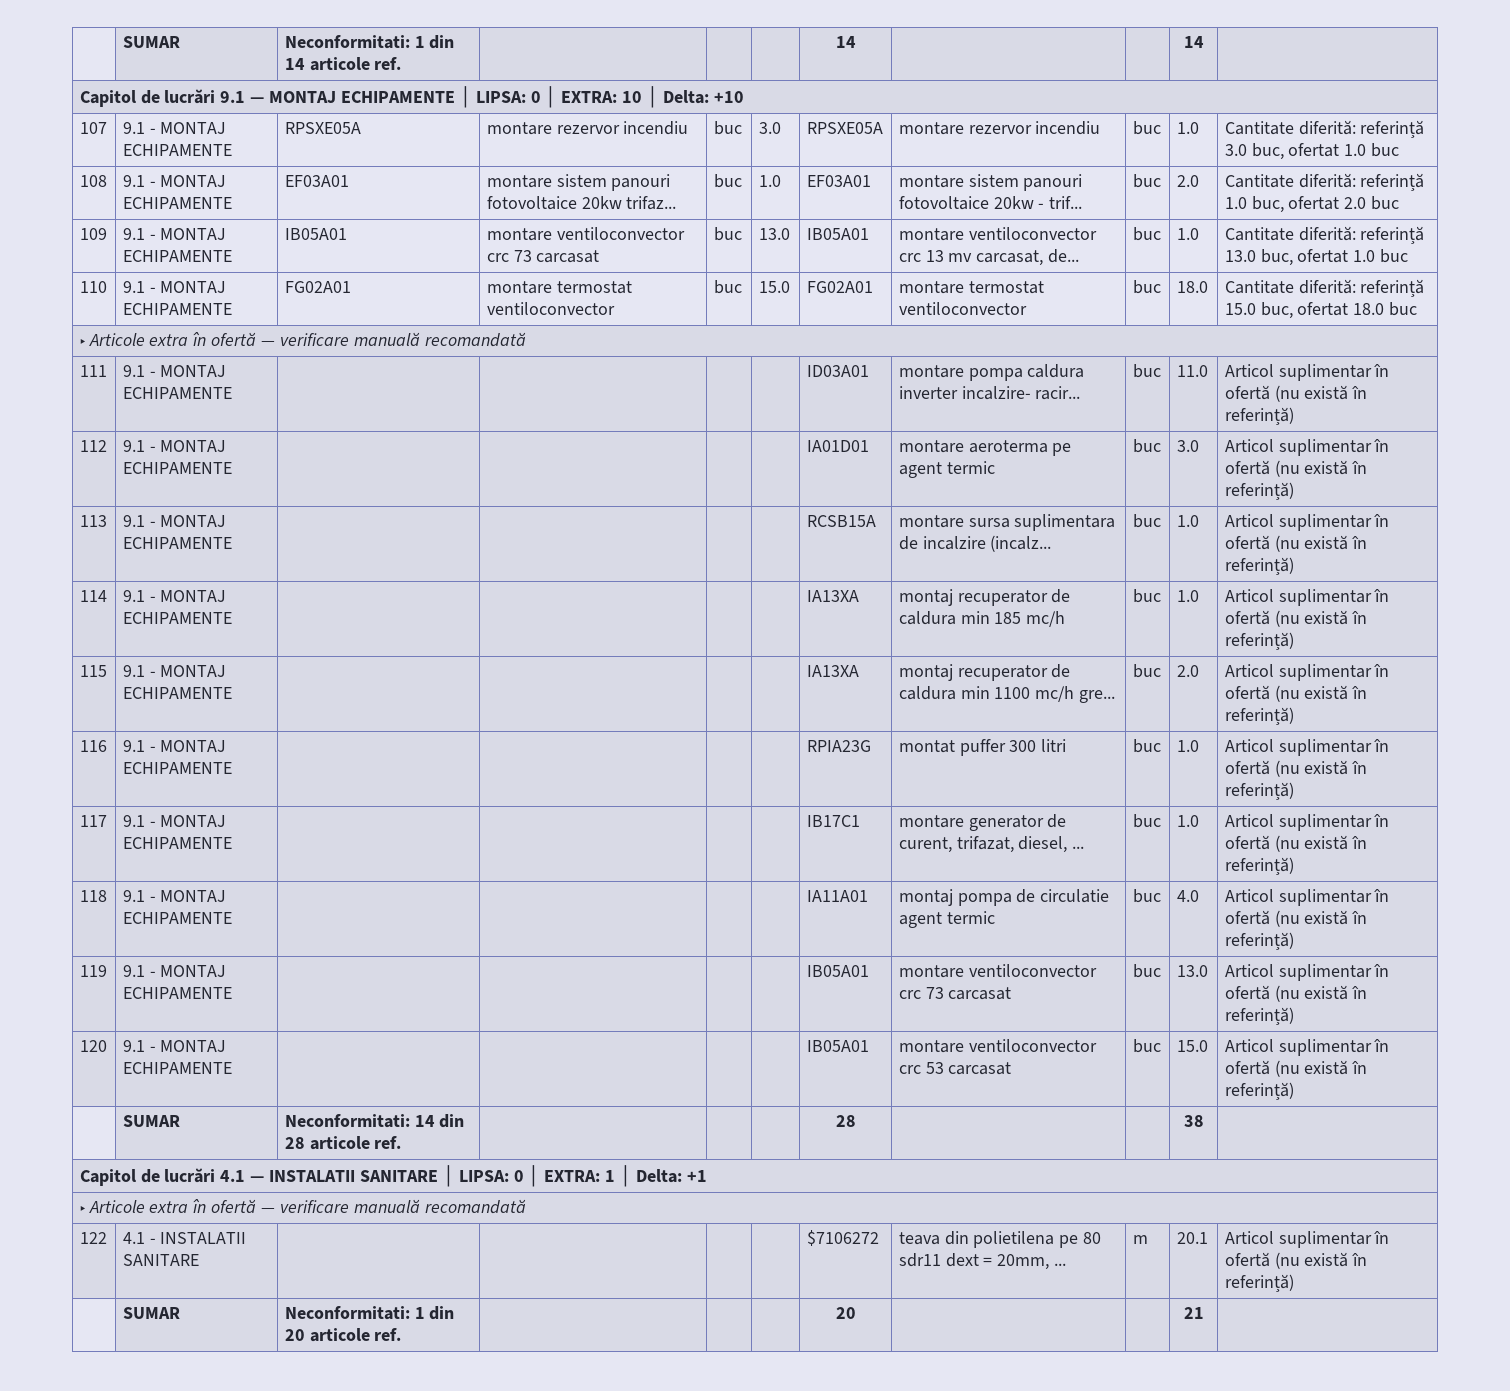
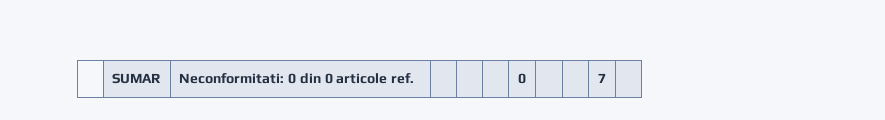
[122,36,180,48] [284,35,455,49] [284,57,402,71] [835,36,856,48] [1183,36,1204,48] [79,86,744,108] [79,122,107,134] [122,122,227,134] [122,144,232,156] [284,122,361,134] [486,121,689,135] [713,121,742,135] [758,122,781,134] [806,122,883,134] [898,121,1101,135] [1132,121,1161,135] [1176,122,1199,134] [1224,120,1425,138] [1224,143,1400,160] [79,175,107,187] [122,175,227,187] [122,197,232,209] [284,175,349,187] [486,174,671,191] [486,196,677,210] [713,174,742,188] [758,175,781,187] [806,175,871,187] [898,174,1083,191] [898,196,1083,210] [1132,174,1161,188] [1176,175,1199,187] [1224,173,1425,191] [1224,196,1400,213] [79,228,107,240] [122,228,227,240] [122,250,232,262] [284,228,347,240] [486,227,685,241] [486,250,600,263] [713,227,742,241] [758,228,790,240] [806,228,869,240] [898,227,1097,241] [898,249,1080,266] [1132,227,1161,241] [1176,228,1199,240] [1224,226,1425,244] [1224,249,1409,266] [79,281,107,293] [122,281,227,293] [122,303,232,315] [284,281,351,293] [486,281,632,294] [486,302,615,315] [713,280,742,294] [758,281,790,293] [806,281,873,293] [898,281,1044,294] [898,302,1027,315] [1132,280,1161,294] [1176,281,1208,293] [1224,279,1425,297] [1224,302,1418,319] [79,332,526,347] [79,365,107,377] [122,365,227,377] [122,387,232,399] [806,365,869,377] [898,364,1085,381] [898,386,1081,400] [1132,364,1161,378] [1176,365,1208,377] [1224,364,1390,381] [1224,385,1368,402] [1224,407,1294,425] [79,440,107,452] [122,440,227,452] [122,462,232,474] [806,440,869,452] [898,440,1072,456] [898,461,995,478] [1132,439,1161,453] [1176,440,1199,452] [1224,439,1390,456] [1224,460,1368,477] [1224,482,1294,500] [79,515,107,527] [122,515,227,527] [122,537,232,549] [806,515,876,527] [898,514,1116,531] [898,535,1052,552] [1132,514,1161,528] [1176,515,1199,527] [1224,514,1390,531] [1224,535,1368,552] [1224,557,1294,575] [79,590,107,602] [122,590,227,602] [122,612,232,624] [806,590,859,602] [898,589,1071,606] [898,611,1066,627] [1132,589,1161,603] [1176,590,1199,602] [1224,589,1390,606] [1224,610,1368,627] [1224,632,1294,650] [79,665,107,677] [122,665,227,677] [122,687,232,699] [806,665,859,677] [898,664,1071,681] [898,686,1116,703] [1132,664,1161,678] [1176,665,1199,677] [1224,664,1390,681] [1224,685,1368,702] [1224,707,1294,725] [79,740,107,752] [122,740,227,752] [122,762,232,774] [806,740,871,752] [898,739,1067,756] [1132,739,1161,753] [1176,740,1199,752] [1224,739,1390,756] [1224,760,1368,777] [1224,782,1294,800] [79,815,107,827] [122,815,227,827] [122,837,232,849] [806,815,860,827] [898,814,1067,831] [898,836,1085,853] [1132,814,1161,828] [1176,815,1199,827] [1224,814,1390,831] [1224,835,1368,852] [1224,857,1294,875] [79,890,107,902] [122,890,227,902] [122,912,232,924] [806,890,868,902] [898,889,1110,906] [898,911,995,928] [1132,889,1161,903] [1176,890,1199,902] [1224,889,1390,906] [1224,910,1368,927] [1224,932,1294,950] [79,965,107,977] [122,965,227,977] [122,987,232,999] [806,965,869,977] [898,964,1097,978] [898,987,1012,1000] [1132,964,1161,978] [1176,965,1208,977] [1224,964,1390,981] [1224,985,1368,1002] [1224,1007,1294,1025] [79,1040,107,1052] [122,1040,227,1052] [122,1062,232,1074] [806,1040,869,1052] [898,1039,1097,1053] [898,1062,1012,1075] [1132,1039,1161,1053] [1176,1040,1208,1052] [1224,1039,1390,1056] [1224,1060,1368,1077] [1224,1082,1294,1100] [122,1115,180,1127] [284,1114,465,1128] [284,1136,402,1150] [835,1115,856,1127] [1183,1115,1204,1127] [79,1165,707,1187] [79,1199,526,1214] [79,1232,107,1244] [122,1232,247,1244] [122,1254,199,1266] [806,1230,879,1246] [898,1231,1102,1248] [898,1253,1067,1270] [1132,1235,1148,1244] [1176,1232,1208,1244] [1224,1231,1390,1248] [1224,1252,1368,1269] [1224,1274,1294,1292] [122,1307,180,1319] [284,1306,455,1320] [284,1328,402,1342] [835,1307,856,1319] [1183,1307,1204,1319] | SUMAR | Neconformitati: 1 din 14 articole ref. | | | | 14 | | | 14 | // Capitol de lucrări 9.1 — MONTAJ ECHIPAMENTE │ LIPSA: 0 │ EXTRA: 10 │ Delta: +10 // 107 | 9.1 - MONTAJ ECHIPAMENTE | RPSXE05A | montare rezervor incendiu | buc | 3.0 | RPSXE05A | montare rezervor incendiu | buc | 1.0 | Cantitate diferită: referință 3.0 buc, ofertat 1.0 buc // 108 | 9.1 - MONTAJ ECHIPAMENTE | EF03A01 | montare sistem panouri fotovoltaice 20kw trifaz... | buc | 1.0 | EF03A01 | montare sistem panouri fotovoltaice 20kw - trif... | buc | 2.0 | Cantitate diferită: referință 1.0 buc, ofertat 2.0 buc // 109 | 9.1 - MONTAJ ECHIPAMENTE | IB05A01 | montare ventiloconvector crc 73 carcasat | buc | 13.0 | IB05A01 | montare ventiloconvector crc 13 mv carcasat, de... | buc | 1.0 | Cantitate diferită: referință 13.0 buc, ofertat 1.0 buc // 110 | 9.1 - MONTAJ ECHIPAMENTE | FG02A01 | montare termostat ventiloconvector | buc | 15.0 | FG02A01 | montare termostat ventiloconvector | buc | 18.0 | Cantitate diferită: referință 15.0 buc, ofertat 18.0 buc // ▸ Articole extra în ofertă — verificare manuală recomandată // 111 | 9.1 - MONTAJ ECHIPAMENTE | | | | | ID03A01 | montare pompa caldura inverter incalzire- racir... | buc | 11.0 | Articol suplimentar în ofertă (nu există în referință) // 112 | 9.1 - MONTAJ ECHIPAMENTE | | | | | IA01D01 | montare aeroterma pe agent termic | buc | 3.0 | Articol suplimentar în ofertă (nu există în referință) // 113 | 9.1 - MONTAJ ECHIPAMENTE | | | | | RCSB15A | montare sursa suplimentara de incalzire (incalz... | buc | 1.0 | Articol suplimentar în ofertă (nu există în referință) // 114 | 9.1 - MONTAJ ECHIPAMENTE | | | | | IA13XA | montaj recuperator de caldura min 185 mc/h | buc | 1.0 | Articol suplimentar în ofertă (nu există în referință) // 115 | 9.1 - MONTAJ ECHIPAMENTE | | | | | IA13XA | montaj recuperator de caldura min 1100 mc/h gre... | buc | 2.0 | Articol suplimentar în ofertă (nu există în referință) // 116 | 9.1 - MONTAJ ECHIPAMENTE | | | | | RPIA23G | montat puffer 300 litri | buc | 1.0 | Articol suplimentar în ofertă (nu există în referință) // 117 | 9.1 - MONTAJ ECHIPAMENTE | | | | | IB17C1 | montare generator de curent, trifazat, diesel, ... | buc | 1.0 | Articol suplimentar în ofertă (nu există în referință) // 118 | 9.1 - MONTAJ ECHIPAMENTE | | | | | IA11A01 | montaj pompa de circulatie agent termic | buc | 4.0 | Articol suplimentar în ofertă (nu există în referință) // 119 | 9.1 - MONTAJ ECHIPAMENTE | | | | | IB05A01 | montare ventiloconvector crc 73 carcasat | buc | 13.0 | Articol suplimentar în ofertă (nu există în referință) // 120 | 9.1 - MONTAJ ECHIPAMENTE | | | | | IB05A01 | montare ventiloconvector crc 53 carcasat | buc | 15.0 | Articol suplimentar în ofertă (nu există în referință) // | SUMAR | Neconformitati: 14 din 28 articole ref. | | | | 28 | | | 38 | // Capitol de lucrări 4.1 — INSTALATII SANITARE │ LIPSA: 0 │ EXTRA: 1 │ Delta: +1 // ▸ Articole extra în ofertă — verificare manuală recomandată // 122 | 4.1 - INSTALATII SANITARE | | | | | $7106272 | teava din polietilena pe 80 sdr11 dext = 20mm, ... | m | 20.1 | Articol suplimentar în ofertă (nu există în referință) // | SUMAR | Neconformitati: 1 din 20 articole ref. | | | | 20 | | | 21 -> [112,73,162,84] [179,73,415,84] [518,73,526,84] [598,73,606,83] | SUMAR | Neconformitati: 0 din 0 articole ref. | | | | 0 | | | 7

